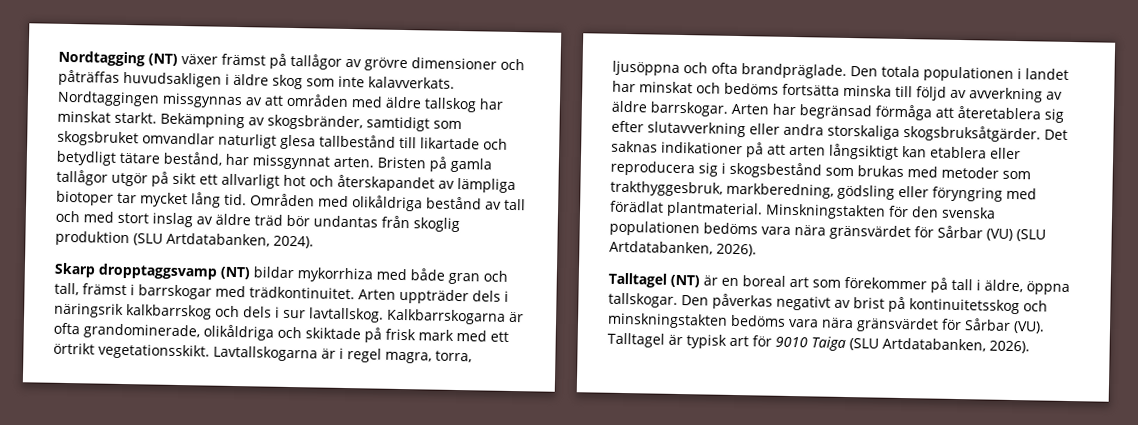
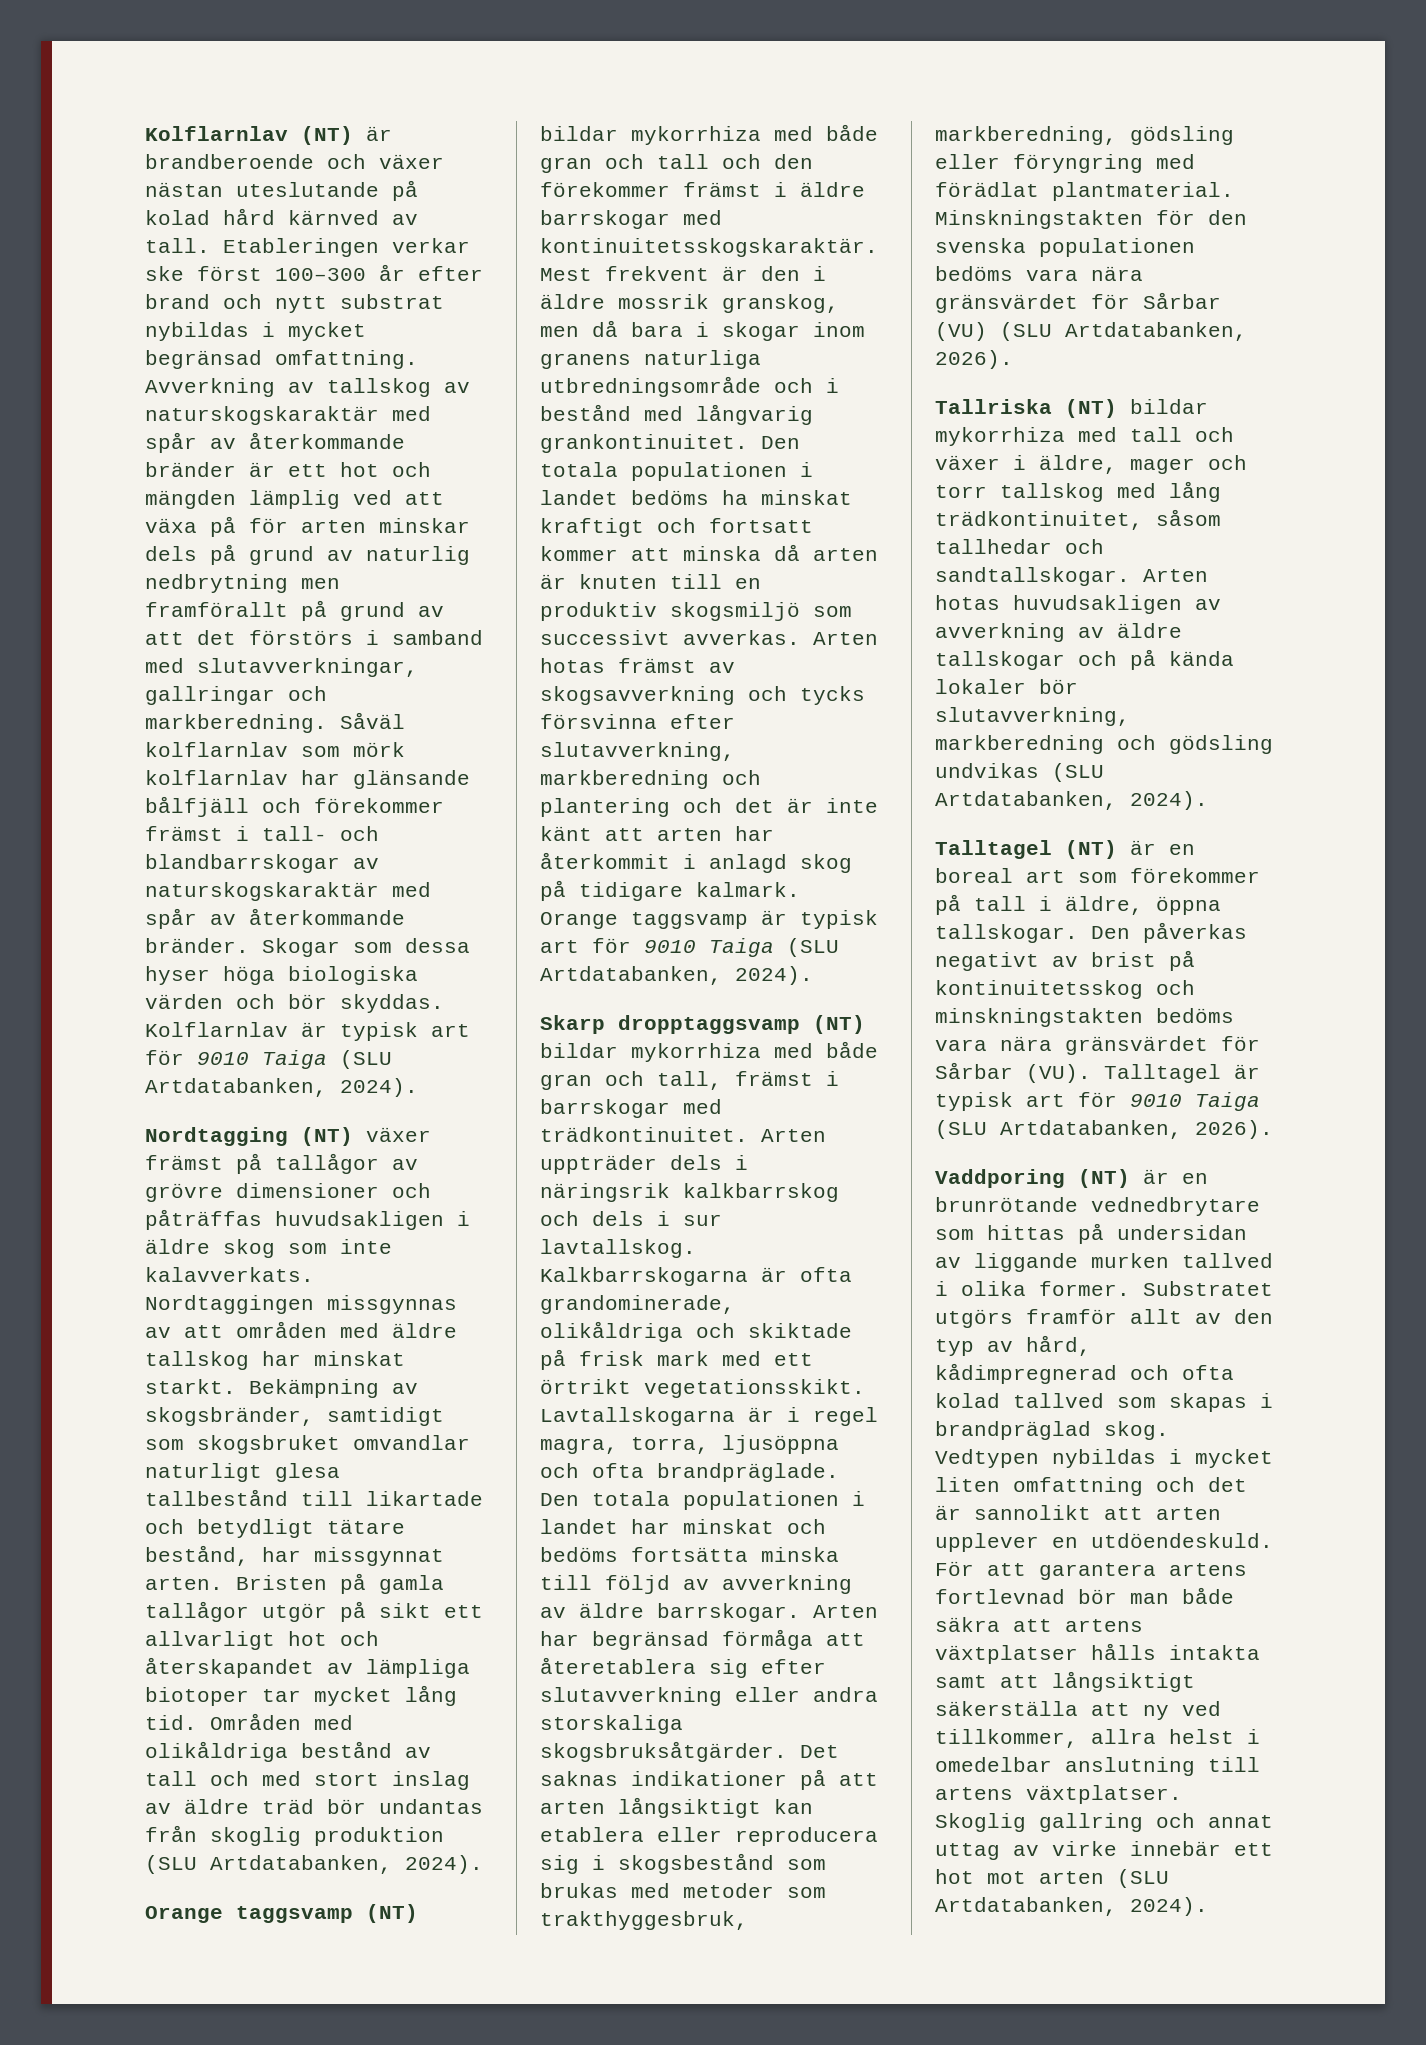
(58, 58) none -> [145,126,392,145] [145,154,444,169] [145,180,418,201] [145,208,418,225] [145,238,470,257] [145,264,483,281] [145,294,444,313] [145,322,366,341] [145,350,418,369] [145,378,470,397] [145,406,431,425] [145,432,405,453] [145,462,431,477] [145,490,444,509] [145,516,470,537] [145,544,470,565] [145,574,340,593] [145,600,444,621] [145,630,483,645] [145,658,418,677] [145,686,327,705] [145,712,405,733] [145,742,405,757] [145,770,470,789] [145,796,444,817] [145,826,379,841] [145,854,379,873] [145,882,431,901] [145,908,405,929] [145,938,470,957] [145,966,418,985] [145,994,444,1013] [145,1022,470,1041] [145,1050,392,1069] [145,1078,418,1097] Kolflarnlav (NT) är brandberoende och växer nästan uteslutande på kolad hård kärnved av tall. Etableringen verkar ske först 100–300 år efter brand och nytt substrat nybildas i mycket begränsad omfattning. Avverkning av tallskog av naturskogskaraktär med spår av återkommande bränder är ett hot och mängden lämplig ved att växa på för arten minskar dels på grund av naturlig nedbrytning men framförallt på grund av att det förstörs i samband med slutavverkningar, gallringar och markberedning. Såväl kolflarnlav som mörk kolflarnlav har glänsande bålfjäll och förekommer främst i tall- och blandbarrskogar av naturskogskaraktär med spår av återkommande bränder. Skogar som dessa hyser höga biologiska värden och bör skyddas. Kolflarnlav är typisk art för 9010 Taiga (SLU Artdatabanken, 2024). //
(314, 242) none -> [145,1904,418,1923] [540,124,878,145] [540,154,813,173] [540,182,865,197] [540,210,722,229] [540,238,878,257] [540,266,826,281] [540,294,839,313] [540,320,865,341] [540,350,761,369] [540,376,839,397] [540,404,813,425] [540,434,800,453] [540,462,813,481] [540,490,852,505] [540,518,813,537] [540,544,878,561] [540,574,761,589] [540,602,852,621] [540,630,878,645] [540,658,735,673] [540,686,865,705] [540,714,735,729] [540,742,735,761] [540,770,761,789] [540,798,878,817] [540,826,774,841] [540,852,852,873] [540,880,800,901] [540,910,878,929] [540,938,839,957] [540,966,813,985] // Orange taggsvamp (NT) bildar mykorrhiza med både gran och tall och den förekommer främst i äldre barrskogar med kontinuitetsskogskaraktär. Mest frekvent är den i äldre mossrik granskog, men då bara i skogar inom granens naturliga utbredningsområde och i bestånd med långvarig grankontinuitet. Den totala populationen i landet bedöms ha minskat kraftigt och fortsatt kommer att minska då arten är knuten till en produktiv skogsmiljö som successivt avverkas. Arten hotas främst av skogsavverkning och tycks försvinna efter slutavverkning, markberedning och plantering och det är inte känt att arten har återkommit i anlagd skog på tidigare kalmark. Orange taggsvamp är typisk art för 9010 Taiga (SLU Artdatabanken, 2024).
(757, 250) none -> [935,399,1208,418] [935,427,1234,446] [935,455,1247,474] [935,481,1221,502] [935,509,1221,530] [935,539,1104,554] [935,567,1208,586] [935,595,1221,614] [935,623,1182,642] [935,649,1234,670] [935,679,1078,694] [935,707,1130,726] [935,735,1273,754] [935,763,1104,782] [935,791,1208,810] // Tallriska (NT) bildar mykorrhiza med tall och växer i äldre, mager och torr tallskog med lång trädkontinuitet, såsom tallhedar och sandtallskogar. Arten hotas huvudsakligen av avverkning av äldre tallskogar och på kända lokaler bör slutavverkning, markberedning och gödsling undvikas (SLU Artdatabanken, 2024).
(1030, 347) none -> [935,1169,1208,1188] [935,1197,1260,1216] [935,1223,1247,1244] [935,1253,1273,1272] [935,1281,1273,1296] [935,1309,1273,1328] [935,1335,1091,1356] [935,1363,1234,1384] [935,1393,1273,1412] [935,1421,1169,1440] [935,1449,1273,1468] [935,1477,1247,1496] [935,1505,1221,1520] [935,1533,1273,1552] [935,1561,1247,1580] [935,1587,1234,1604] [935,1617,1143,1632] [935,1643,1260,1664] [935,1671,1195,1692] [935,1701,1221,1720] [935,1729,1260,1748] [935,1757,1260,1776] [935,1785,1182,1804] [935,1813,1273,1832] [935,1841,1273,1860] [935,1869,1169,1888] [935,1897,1208,1916] // Vaddporing (NT) är en brunrötande vednedbrytare som hittas på undersidan av liggande murken tallved i olika former. Substratet utgörs framför allt av den typ av hård, kådimpregnerad och ofta kolad tallved som skapas i brandpräglad skog. Vedtypen nybildas i mycket liten omfattning och det är sannolikt att arten upplever en utdöendeskuld. För att garantera artens fortlevnad bör man både säkra att artens växtplatser hålls intakta samt att långsiktigt säkerställa att ny ved tillkommer, allra helst i omedelbar anslutning till artens växtplatser. Skoglig gallring och annat uttag av virke innebär ett hot mot arten (SLU Artdatabanken, 2024).

